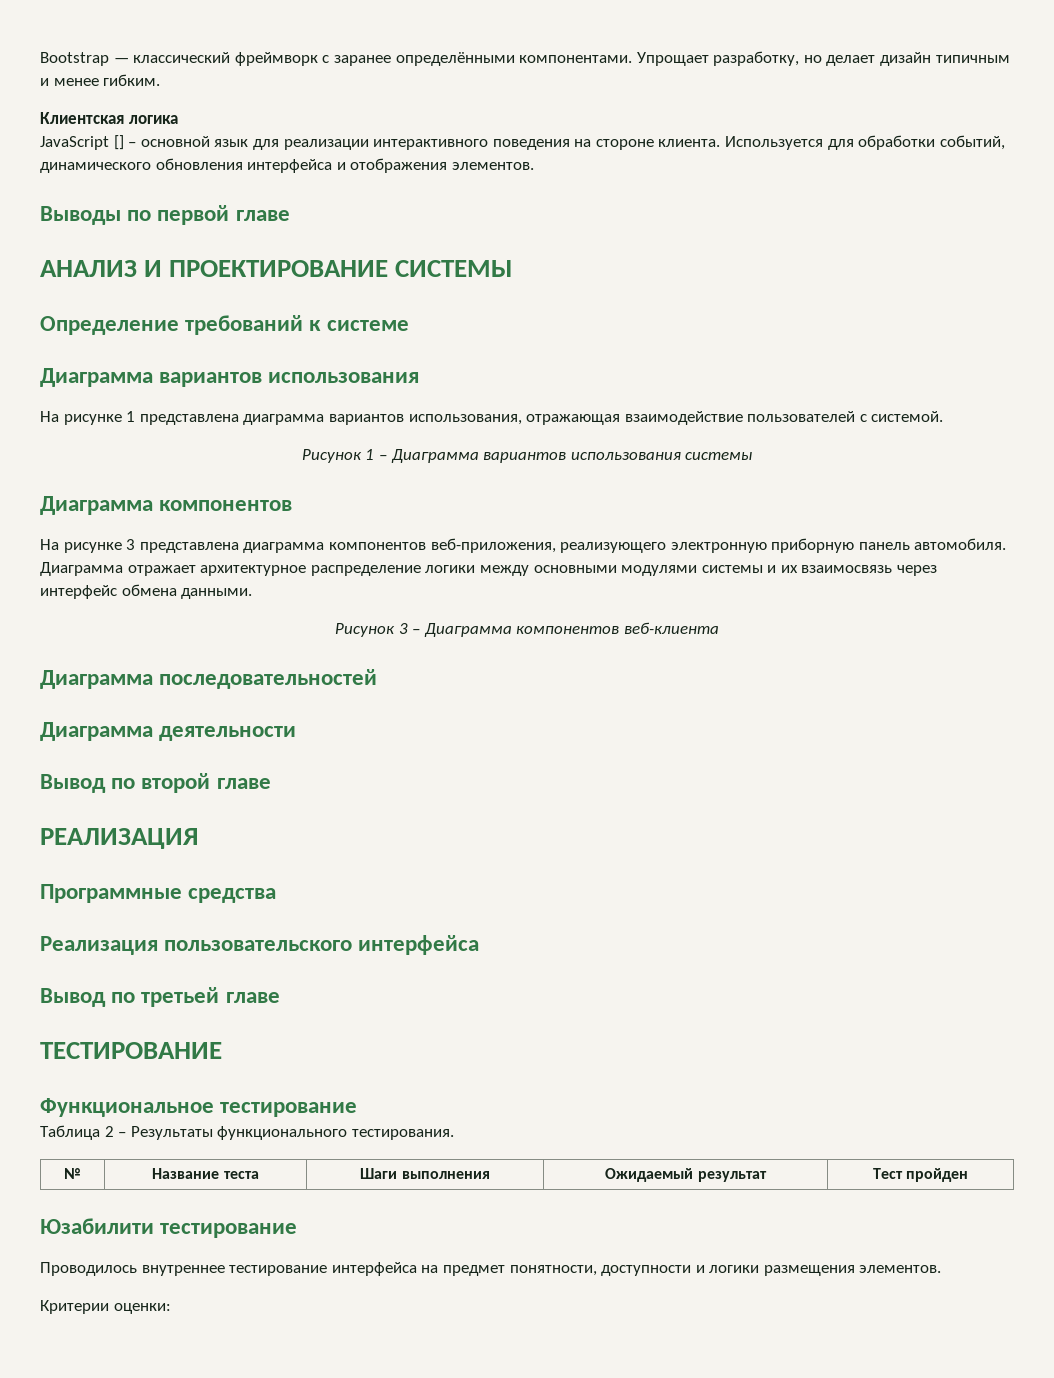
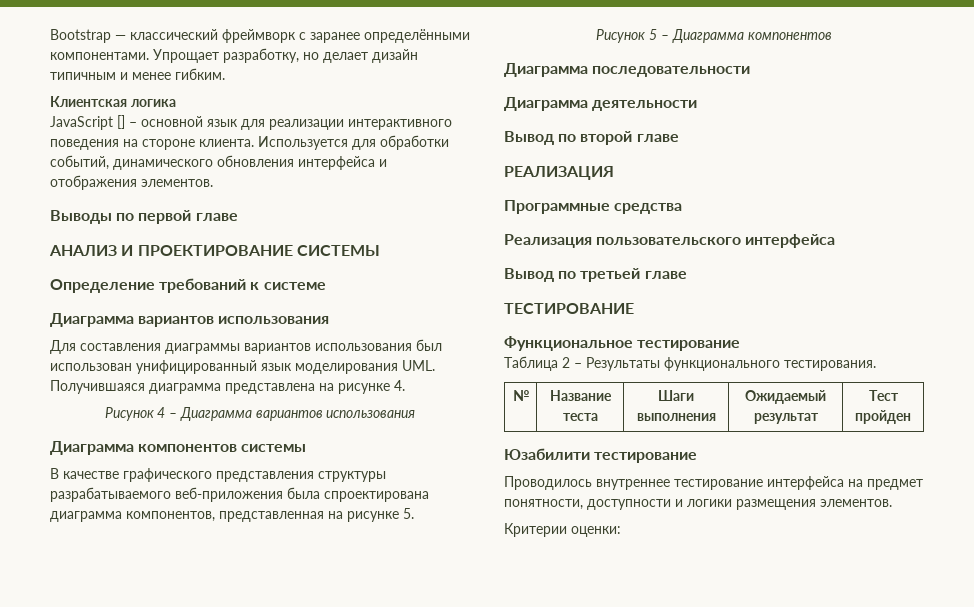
[40,411,944,425] [301,449,375,463] На рисунке 1 представлена диаграмма вариантов использования, отражающая взаимодействие пользователей с системой. // Рисунок 1 -> [50,339,442,354] [50,360,435,374] [50,380,405,394] [104,407,166,421] Для составления диаграммы вариантов использования был использован унифицированный язык моделирования UML. Получившаяся диаграмма представлена на рисунке 4. // Рисунок 4
[685,452,753,460] [40,496,293,515] [40,538,1007,553] [40,562,938,576] [40,584,253,599] [335,623,408,637] системы // Диаграмма компонентов // На рисунке 3 представлена диаграмма компонентов веб-приложения, реализующего электронную приборную панель автомобиля. Диаграмма отражает архитектурное распределение логики между основными модулями системы и их взаимосвязь через интерфейс обмена данными. // Рисунок 3 -> [50,441,307,455] [50,468,386,482] [50,487,429,502] [50,508,414,522] [596,29,658,43] // Диаграмма компонентов системы // В качестве графического представления структуры разрабатываемого веб-приложения была спроектирована диаграмма компонентов, представленная на рисунке 5. // Рисунок 5
[623,622,719,634] [40,669,378,689] веб-клиента // Диаграмма последовательностей -> [504,63,751,77] // Диаграмма последовательности

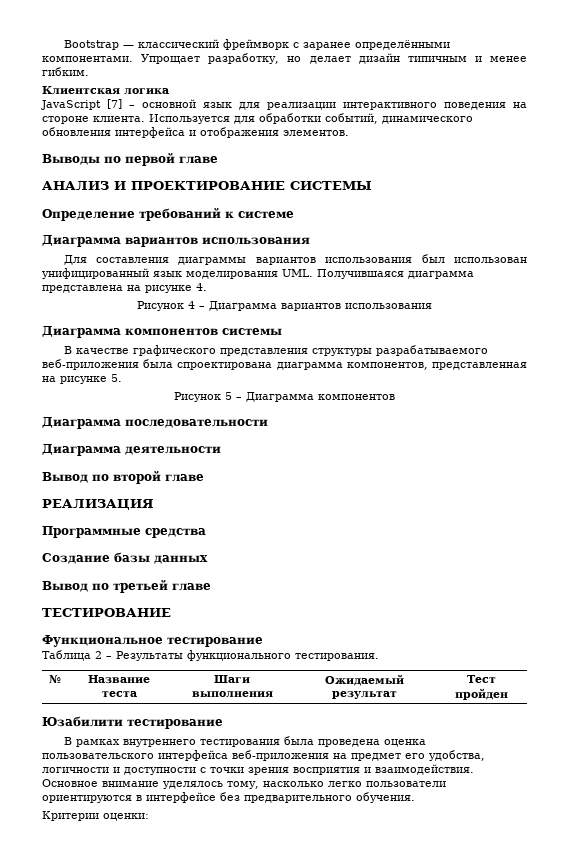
[117,115,125,129] [] -> [107,99,122,109] [7]
[504,234,836,248] Реализация пользовательского интерфейса -> [42,552,208,564] Создание базы данных
[504,476,923,490] [504,499,892,510] Проводилось внутреннее тестирование интерфейса на предмет понятности, доступности и логики размещения элементов. -> [63,736,426,747] [42,750,485,761] [42,764,474,775] [42,779,446,789] [42,792,415,803] В рамках внутреннего тестирования была проведена оценка пользовательского интерфейса веб-приложения на предмет его удобства, логичности и доступности с точки зрения восприятия и взаимодействия. Основное внимание уделялось тому, насколько легко пользователи ориентируются в интерфейсе без предварительного обучения.

